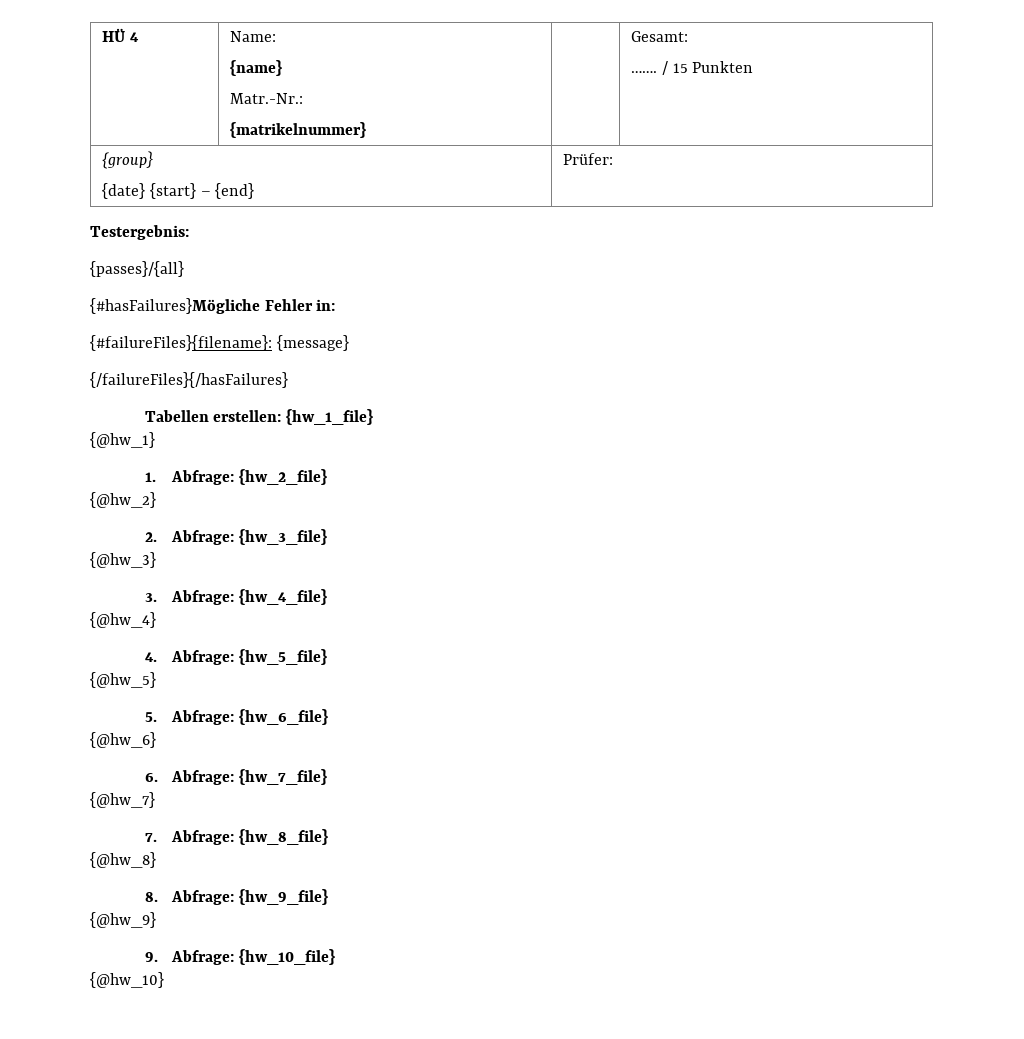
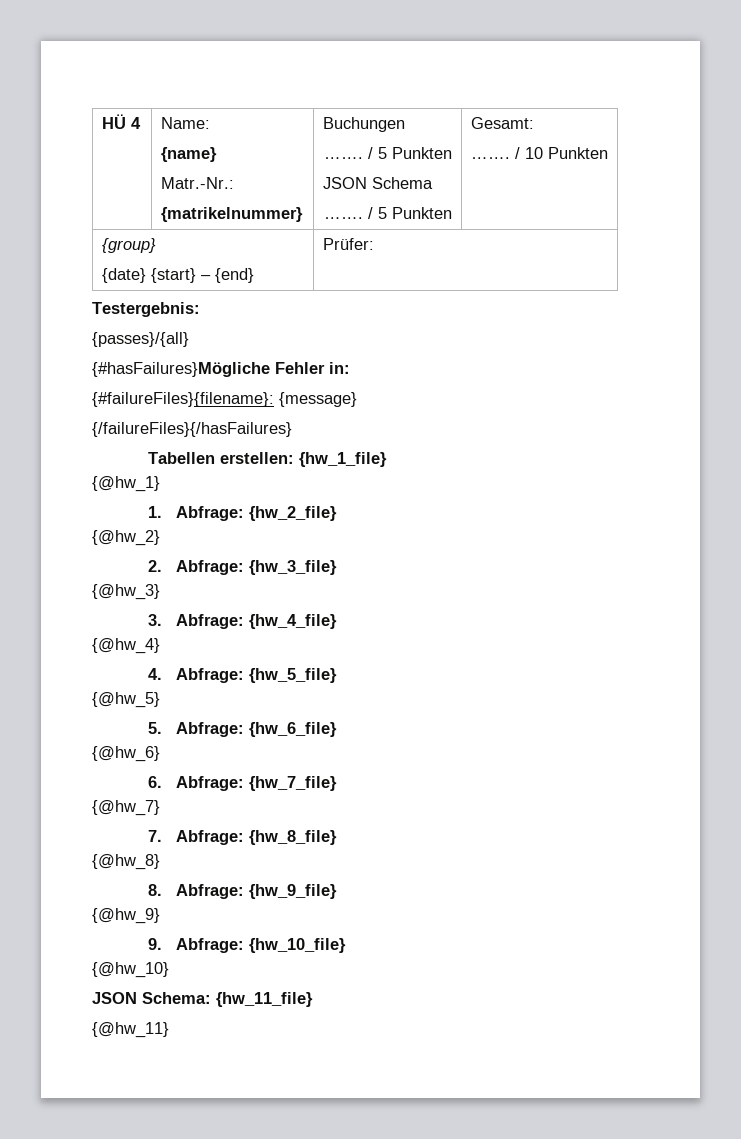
(367, 130) none -> [322,117,405,132] [324,147,453,159] [322,177,433,189] [324,207,453,219] Buchungen // ……. / 5 Punkten // JSON Schema // ……. / 5 Punkten
[672,63,688,73] 15 -> [524,147,543,159] 10
(164, 980) none -> [92,992,313,1007] [92,1022,169,1038] // JSON Schema: {hw_11_file} // {@hw_11}

